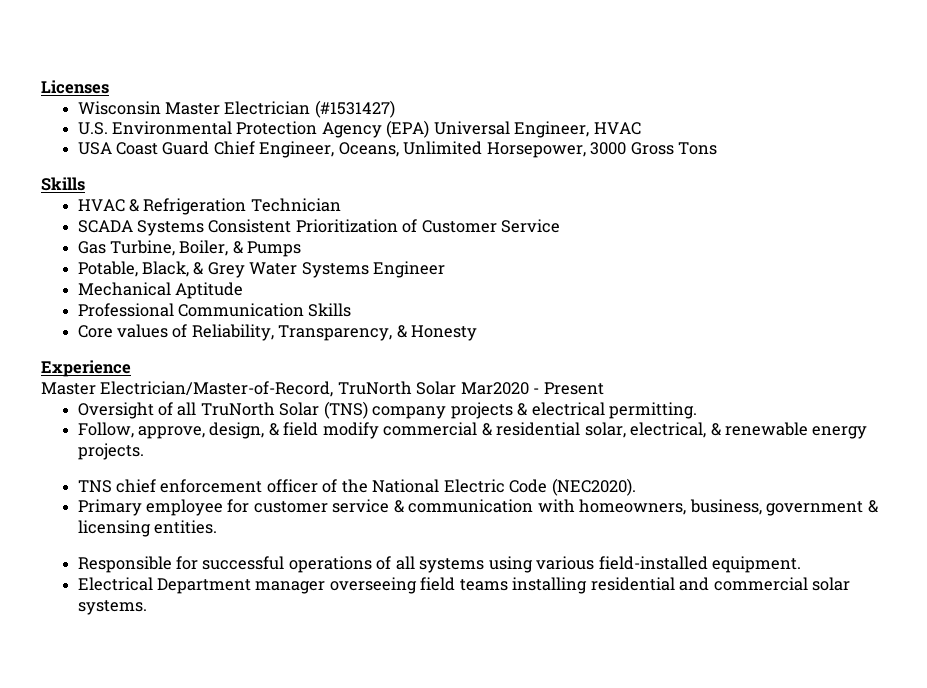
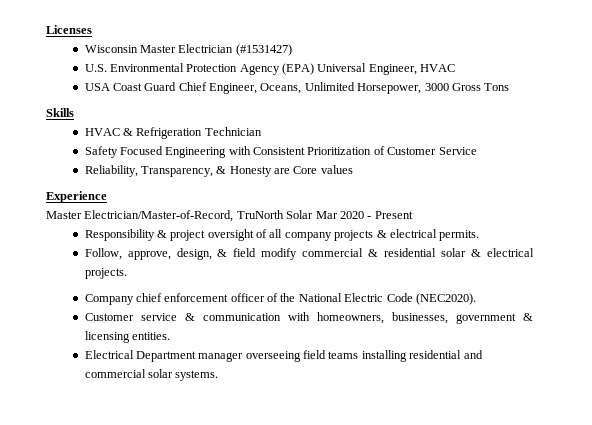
[77,220,205,236] SCADA Systems -> [84,146,251,158] Safety Focused Engineering with
[77,240,302,257] [77,261,446,278] [77,282,244,299] [77,303,352,317] [77,324,188,338] Gas Turbine, Boiler, & Pumps // Potable, Black, & Grey Water Systems Engineer // Mechanical Aptitude // Professional Communication Skills // Core values of -> (477, 151) none
(478, 333) none -> [274,165,353,174] are Core values
[460,382,529,395] Mar2020 -> [315,211,364,219] Mar 2020
[77,401,368,419] Oversight of all TruNorth Solar (TNS) -> [84,229,283,241] Responsibility & project oversight of all
[609,402,698,419] permitting. -> [439,230,480,241] permits.
[584,422,868,439] solar, electrical, & renewable energy -> [441,248,534,257] solar & electrical
[77,480,112,493] TNS -> [84,294,134,305] Company
[77,499,328,516] Primary employee for customer -> [84,313,134,321] Customer
[689,499,762,515] business, -> [391,312,448,324] businesses,
[77,556,802,573] // Responsible for successful operations of all systems using various field-installed equipment. -> (170, 336) none

